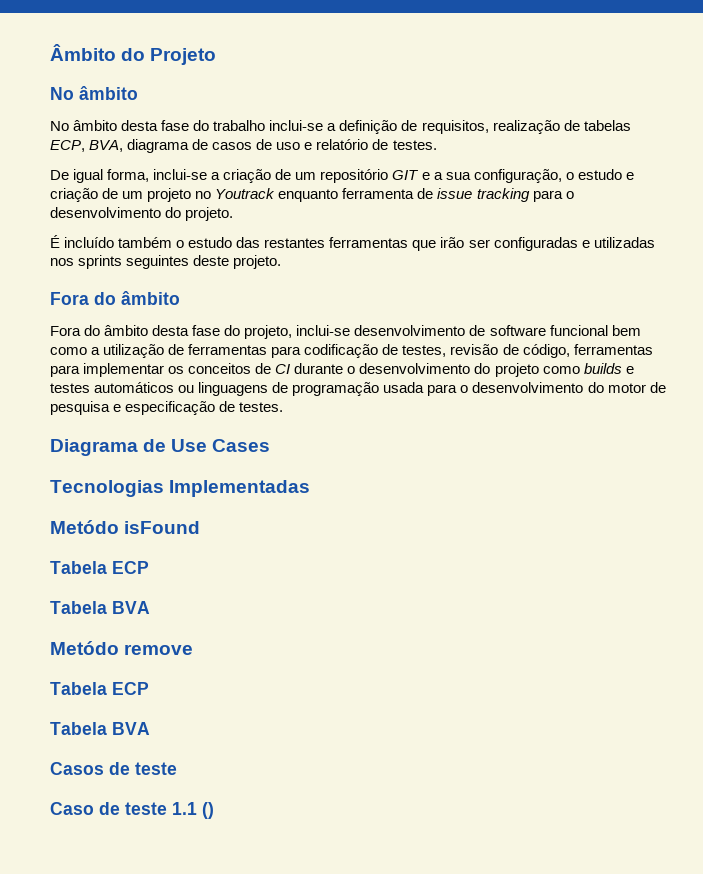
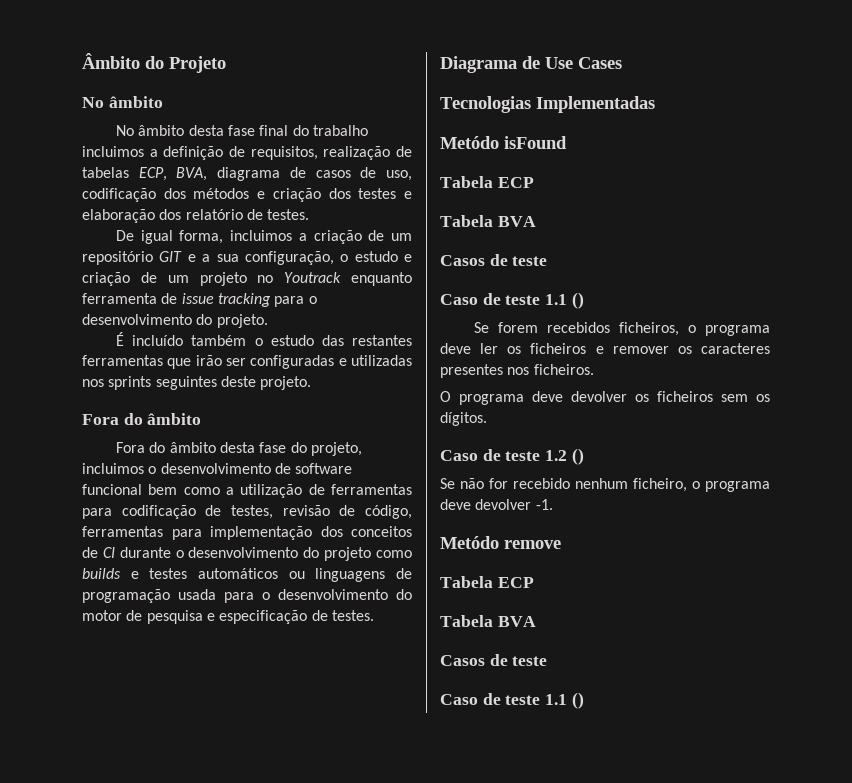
(190, 125) none -> [259,125,289,136] final
[269,120,324,131] inclui-se -> [82,146,144,157] incluimos
[276,142,313,150] uso e -> [386,170,412,181] [82,188,412,202] [82,209,182,223] uso, codificação dos métodos e criação dos testes e elaboração dos
[153,169,208,180] inclui-se -> [230,230,293,241] incluimos
[296,325,351,336] inclui-se -> [82,463,157,474] incluimos o
[83,363,185,377] implementar os -> [210,526,343,540] implementação dos
(150, 607) none -> [440,254,548,266] [440,292,584,309] [474,322,770,336] [440,343,770,354] [440,364,594,378] [440,391,770,405] [440,412,487,426] [440,448,584,465] [440,478,770,492] [440,499,553,510] // Casos de teste // Caso de teste 1.1 () // Se forem recebidos ficheiros, o programa deve ler os ficheiros e remover os caracteres presentes nos ficheiros. // O programa deve devolver os ficheiros sem os dígitos. // Caso de teste 1.2 () // Se não for recebido nenhum ficheiro, o programa deve devolver -1.

